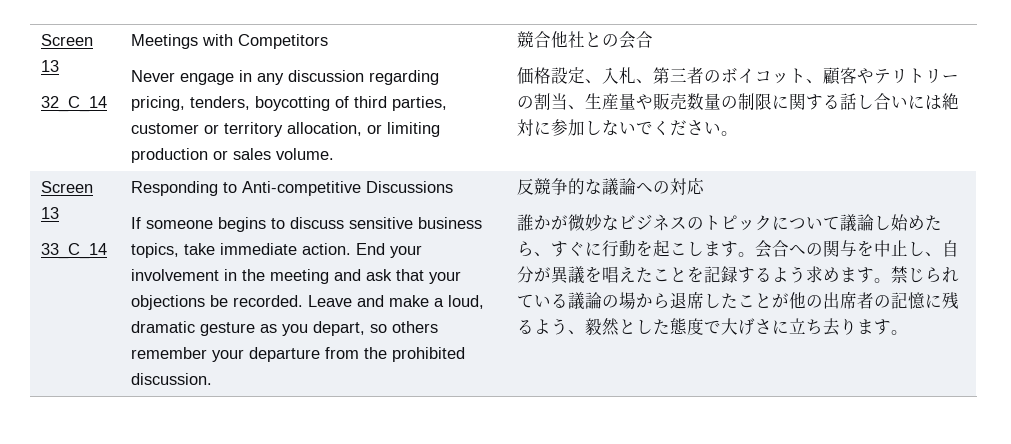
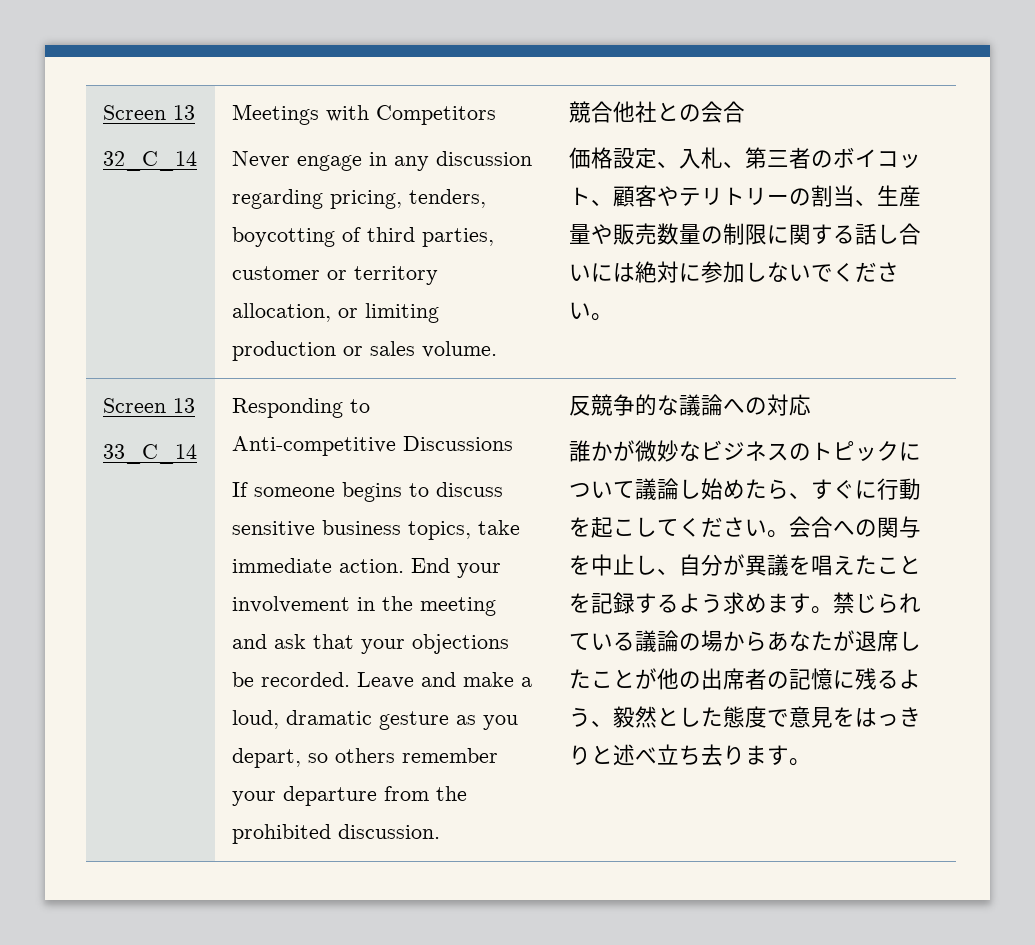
[704,241,739,257] ます -> [657,517,768,537] てください
(671, 301) none -> [767,630,856,651] あなたが
[721,318,790,335] 大げさに -> [789,706,922,728] [569,744,658,766] 意見をはっきりと述べ

